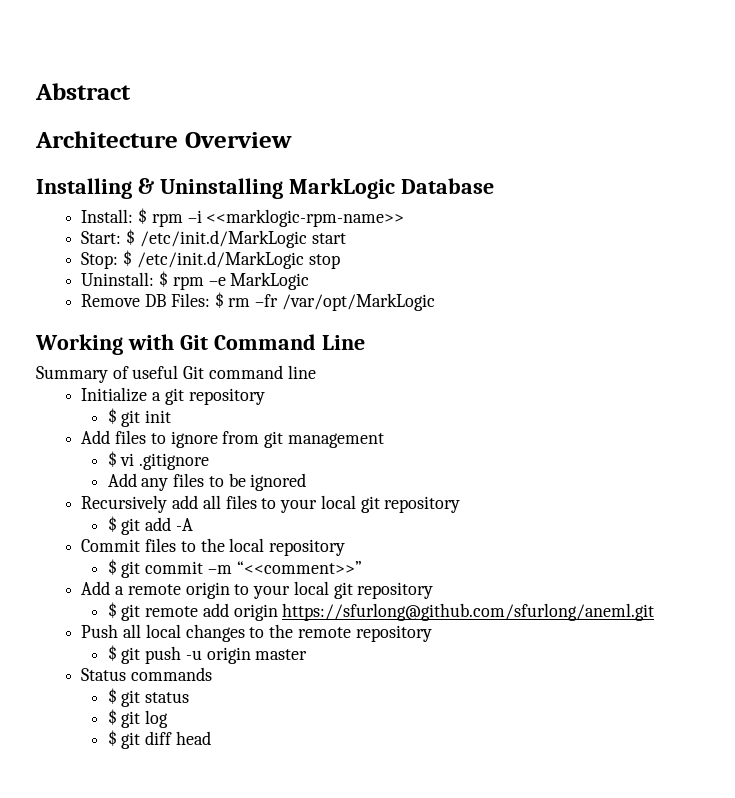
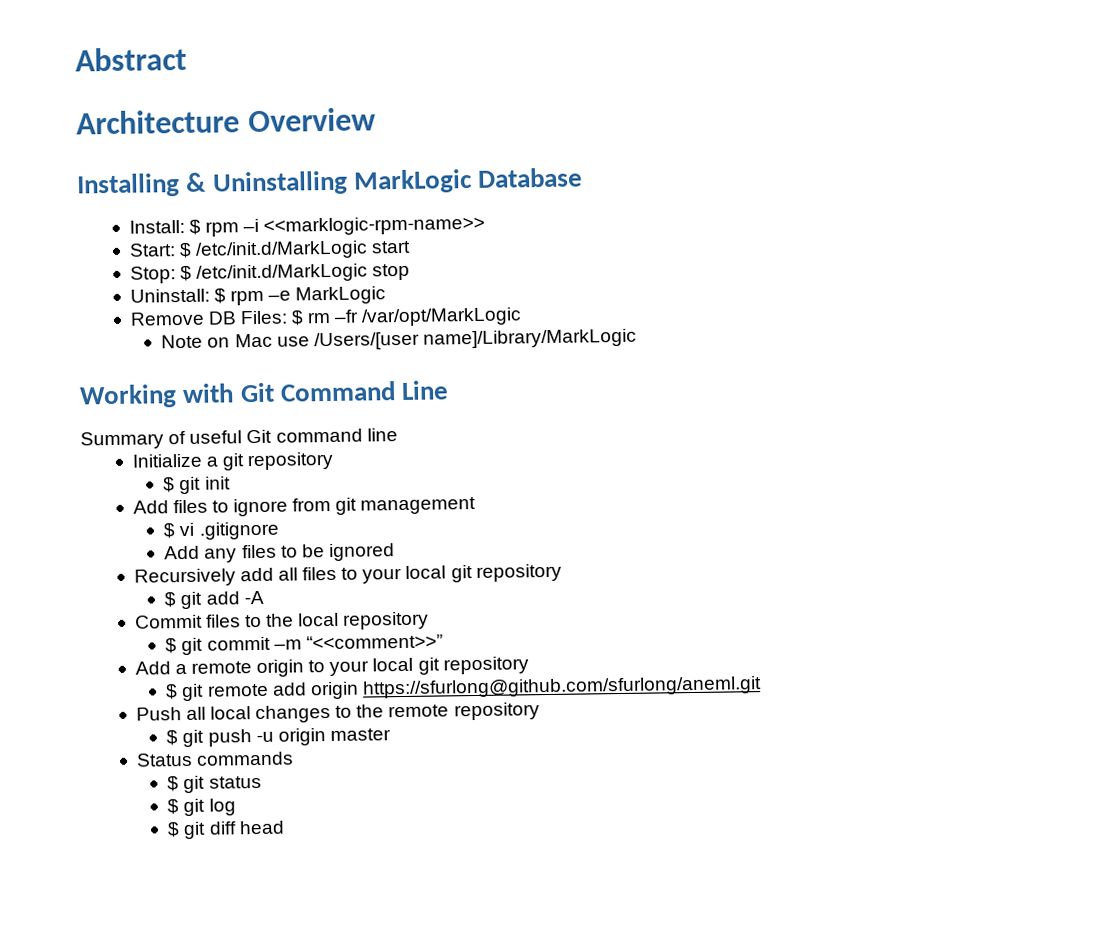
(435, 302) none -> [161,328,637,351] // Note on Mac use /Users/[user name]/Library/MarkLogic

